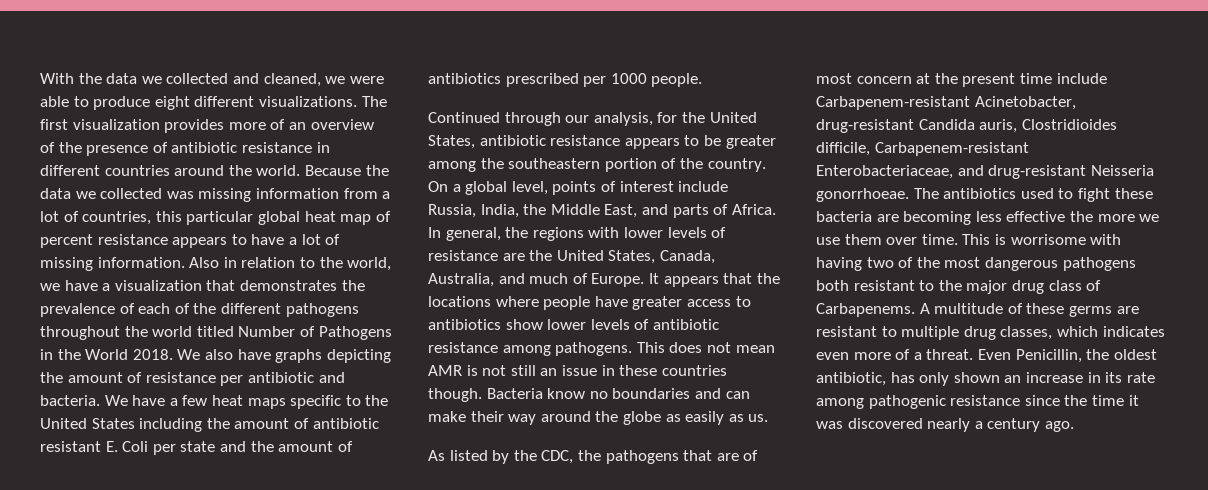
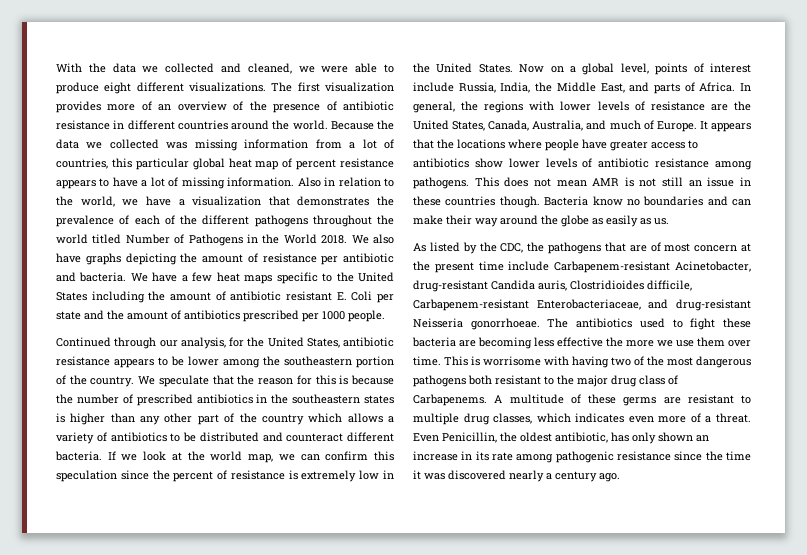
[725,135,776,149] greater -> [188,356,219,366] lower
[428,181,448,192] On -> [138,375,395,387] [56,394,394,406] [56,413,395,425] [56,432,394,444] [55,451,394,463] [56,470,394,482] [413,63,564,73] We speculate that the reason for this is because the number of prescribed antibiotics in the southeastern states is higher than any other part of the country which allows a variety of antibiotics to be distributed and counteract different bacteria. If we look at the world map, we can confirm this speculation since the percent of resistance is extremely low in the United States. Now on

